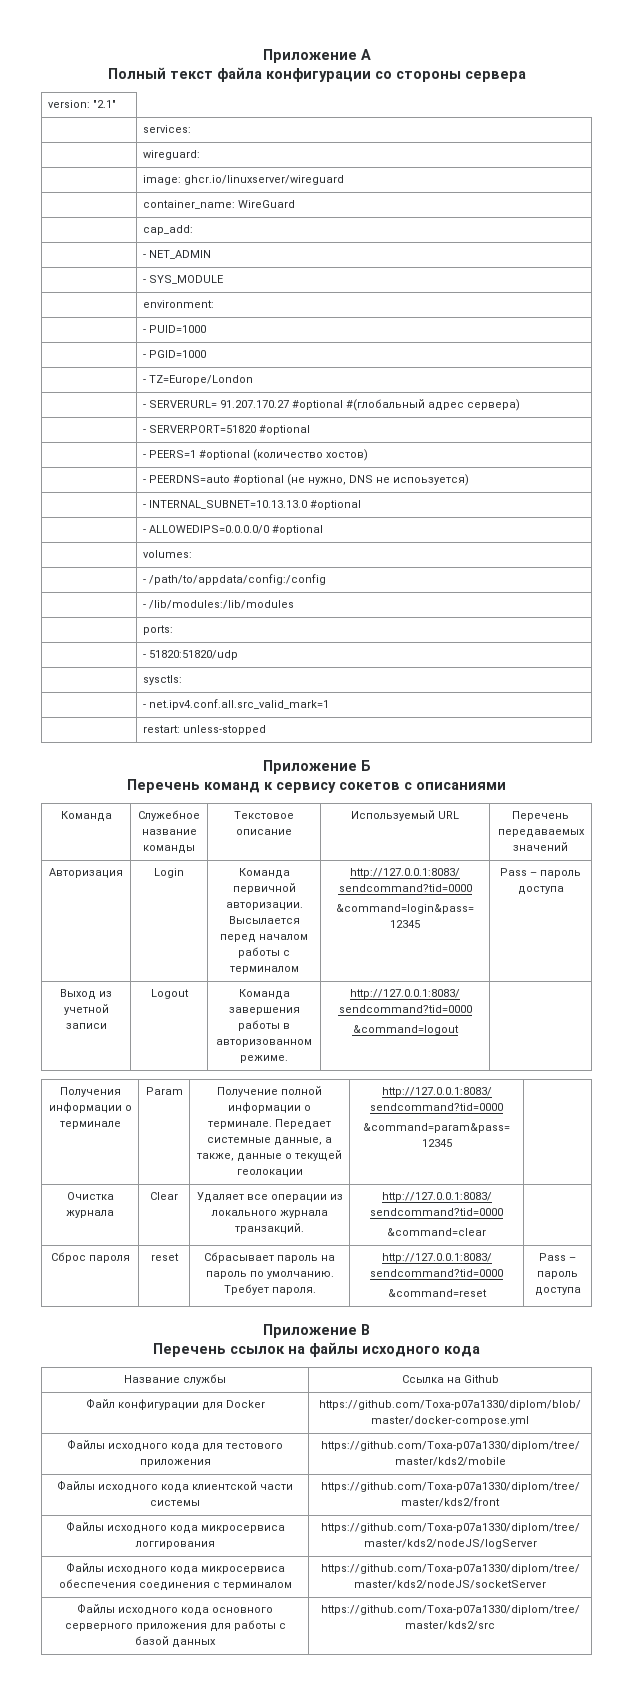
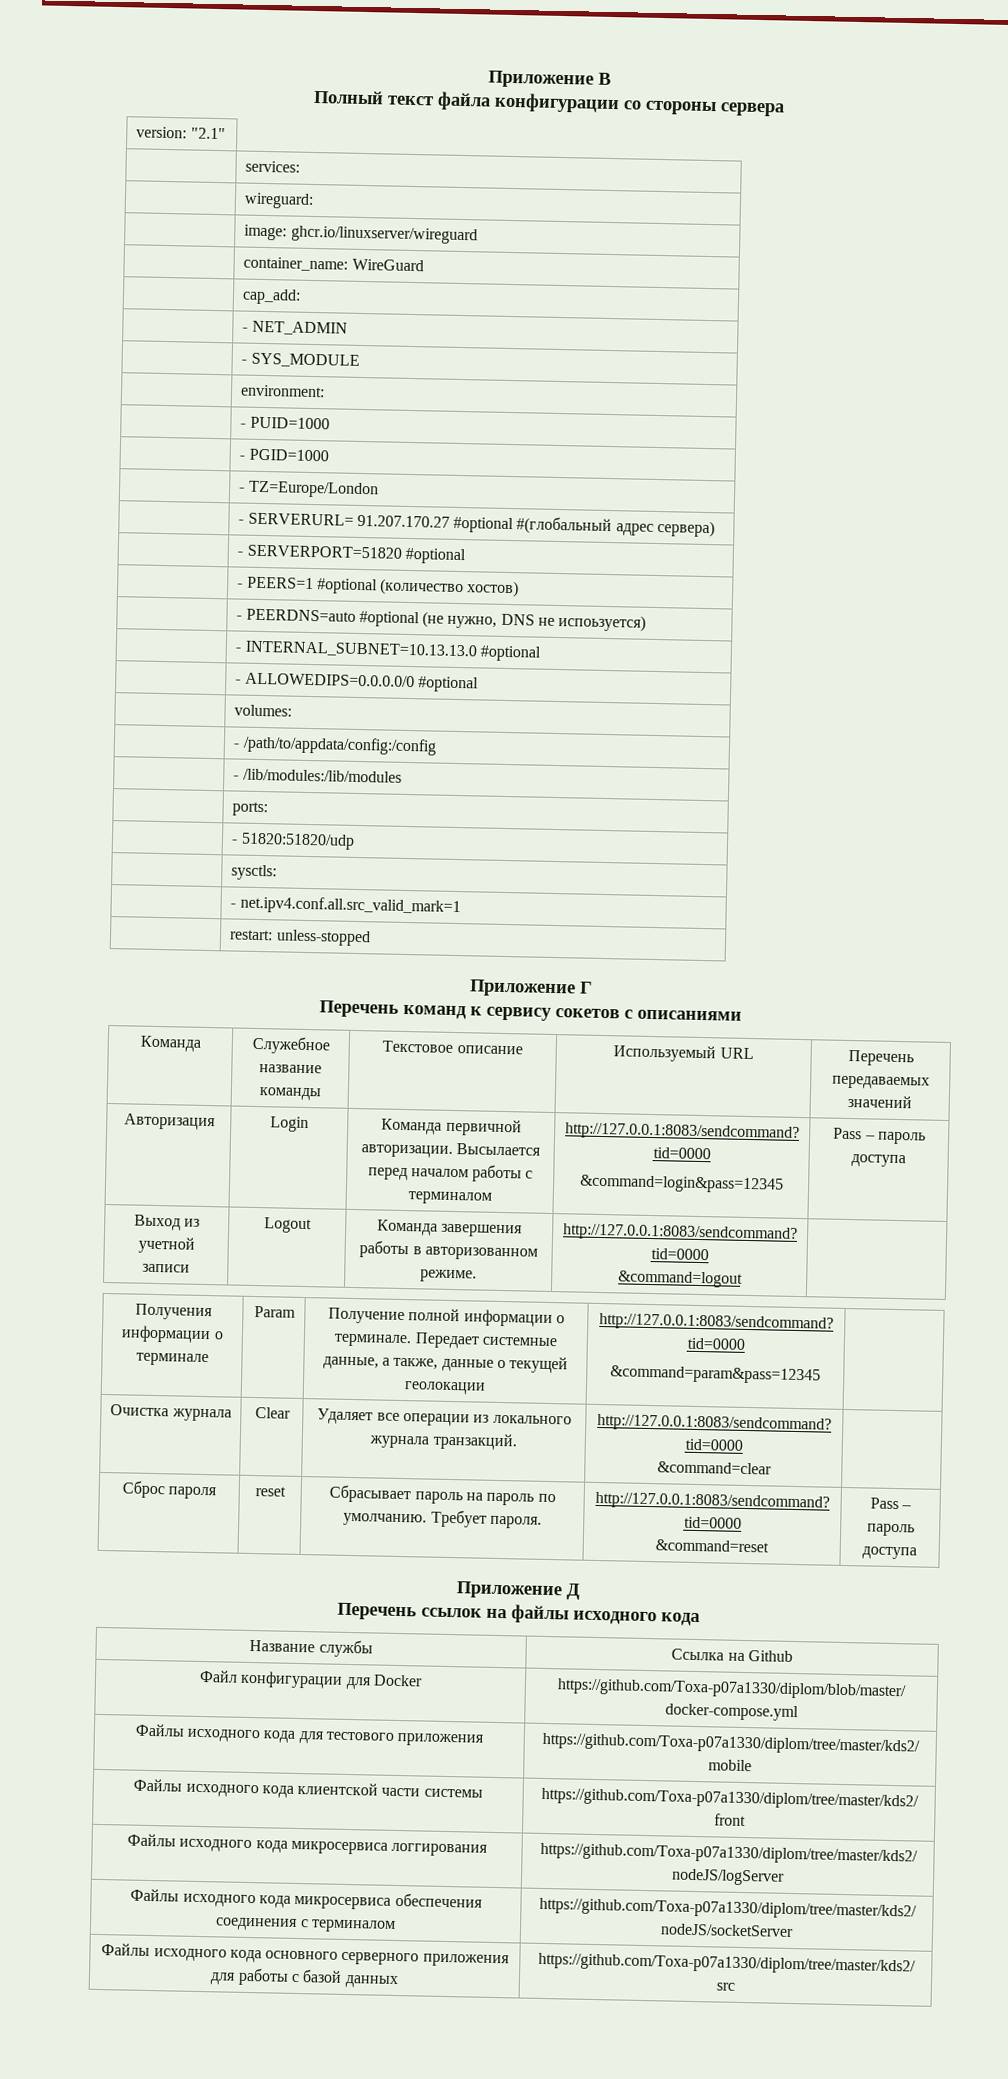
[262,49,371,63] Приложение А -> [487,70,611,89] Приложение В
[360,760,371,771] Б -> [578,981,593,994] Г
[361,1324,370,1335] В -> [566,1583,580,1600] Д

